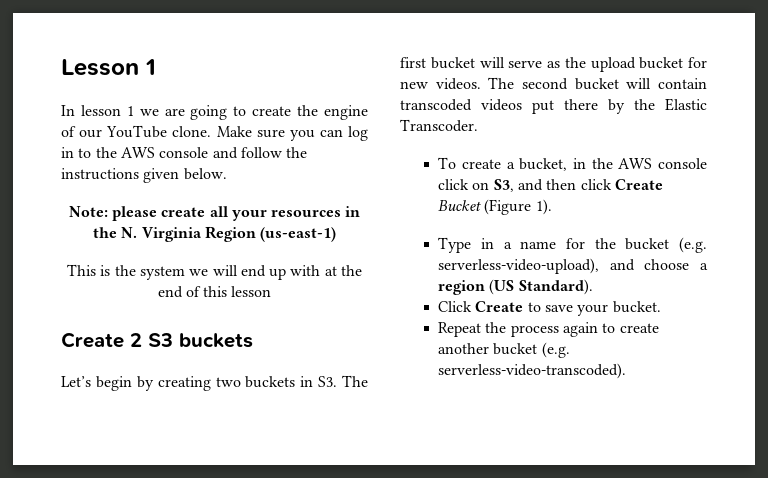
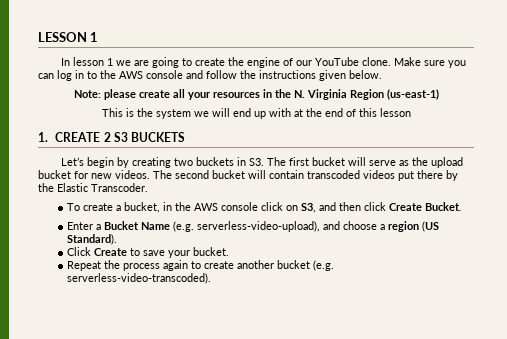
[61,59,139,76] Lesson -> [38,32,87,42] LESSON
[61,332,124,348] Create -> [38,132,101,142] 1. CREATE
[179,333,253,348] buckets -> [131,132,186,142] BUCKETS
[438,199,552,215] [438,237,670,253] Bucket (Figure 1). // Type in a name for the bucket -> [425,202,463,211] [67,221,171,230] Bucket. // Enter a Bucket Name

